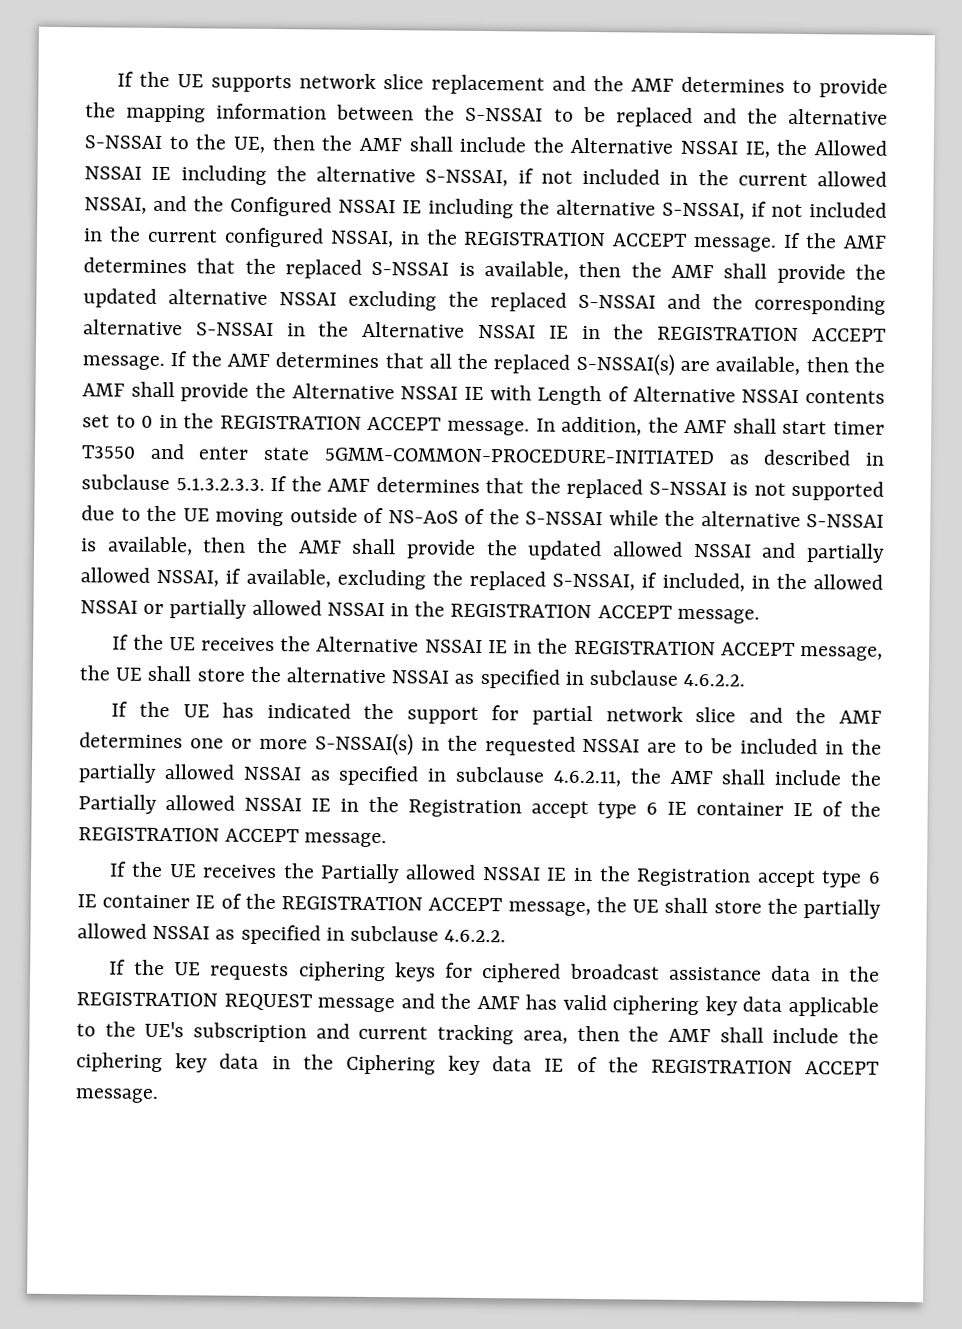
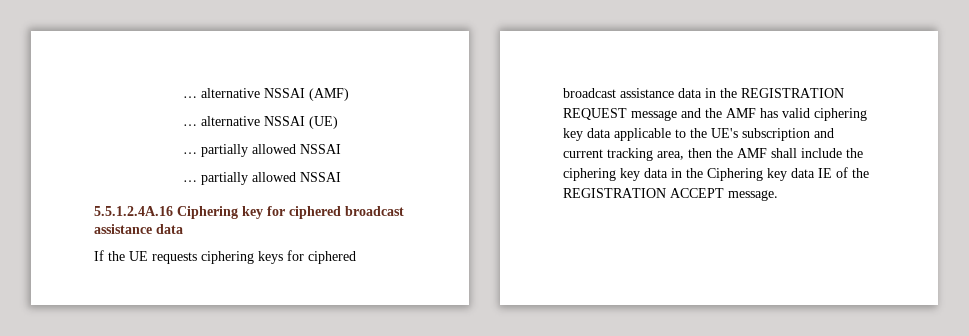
[117,71,888,98] [85,102,888,127] [84,134,887,158] [84,165,887,187] [84,195,887,220] [83,226,887,252] [83,257,887,284] [83,288,886,315] [83,319,886,342] [82,351,885,376] [82,381,885,406] [82,413,885,436] [81,443,885,466] [81,474,884,501] [81,505,884,528] [81,536,885,563] [80,567,883,592] [80,599,760,624] [112,634,883,661] [79,665,746,689] [111,701,882,726] [79,732,883,756] [78,763,883,787] [78,794,882,819] [78,827,388,848] [109,861,881,888] [77,893,882,919] [77,923,507,945] If the UE supports network slice replacement and the AMF determines to provide the mapping information between the S-NSSAI to be replaced and the alternative S-NSSAI to the UE, then the AMF shall include the Alternative NSSAI IE, the Allowed NSSAI IE including the alternative S-NSSAI, if not included in the current allowed NSSAI, and the Configured NSSAI IE including the alternative S-NSSAI, if not included in the current configured NSSAI, in the REGISTRATION ACCEPT message. If the AMF determines that the replaced S-NSSAI is available, then the AMF shall provide the updated alternative NSSAI excluding the replaced S-NSSAI and the corresponding alternative S-NSSAI in the Alternative NSSAI IE in the REGISTRATION ACCEPT message. If the AMF determines that all the replaced S-NSSAI(s) are available, then the AMF shall provide the Alternative NSSAI IE with Length of Alternative NSSAI contents set to 0 in the REGISTRATION ACCEPT message. In addition, the AMF shall start timer T3550 and enter state 5GMM-COMMON-PROCEDURE-INITIATED as described in subclause 5.1.3.2.3.3. If the AMF determines that the replaced S-NSSAI is not supported due to the UE moving outside of NS-AoS of the S-NSSAI while the alternative S-NSSAI is available, then the AMF shall provide the updated allowed NSSAI and partially allowed NSSAI, if available, excluding the replaced S-NSSAI, if included, in the allowed NSSAI or partially allowed NSSAI in the REGISTRATION ACCEPT message. // If the UE receives the Alternative NSSAI IE in the REGISTRATION ACCEPT message, the UE shall store the alternative NSSAI as specified in subclause 4.6.2.2. // If the UE has indicated the support for partial network slice and the AMF determines one or more S-NSSAI(s) in the requested NSSAI are to be included in the partially allowed NSSAI as specified in subclause 4.6.2.11, the AMF shall include the Partially allowed NSSAI IE in the Registration accept type 6 IE container IE of the REGISTRATION ACCEPT message. // If the UE receives the Partially allowed NSSAI IE in the Registration accept type 6 IE container IE of the REGISTRATION ACCEPT message, the UE shall store the partially allowed NSSAI as specified in subclause 4.6.2.2. -> [183,88,350,101] [183,116,339,129] [183,144,342,157] [183,172,342,185] [94,206,404,219] [94,224,183,234] … alternative NSSAI (AMF) // … alternative NSSAI (UE) // … partially allowed NSSAI // … partially allowed NSSAI // 5.5.1.2.4A.16 Ciphering key for ciphered broadcast assistance data

